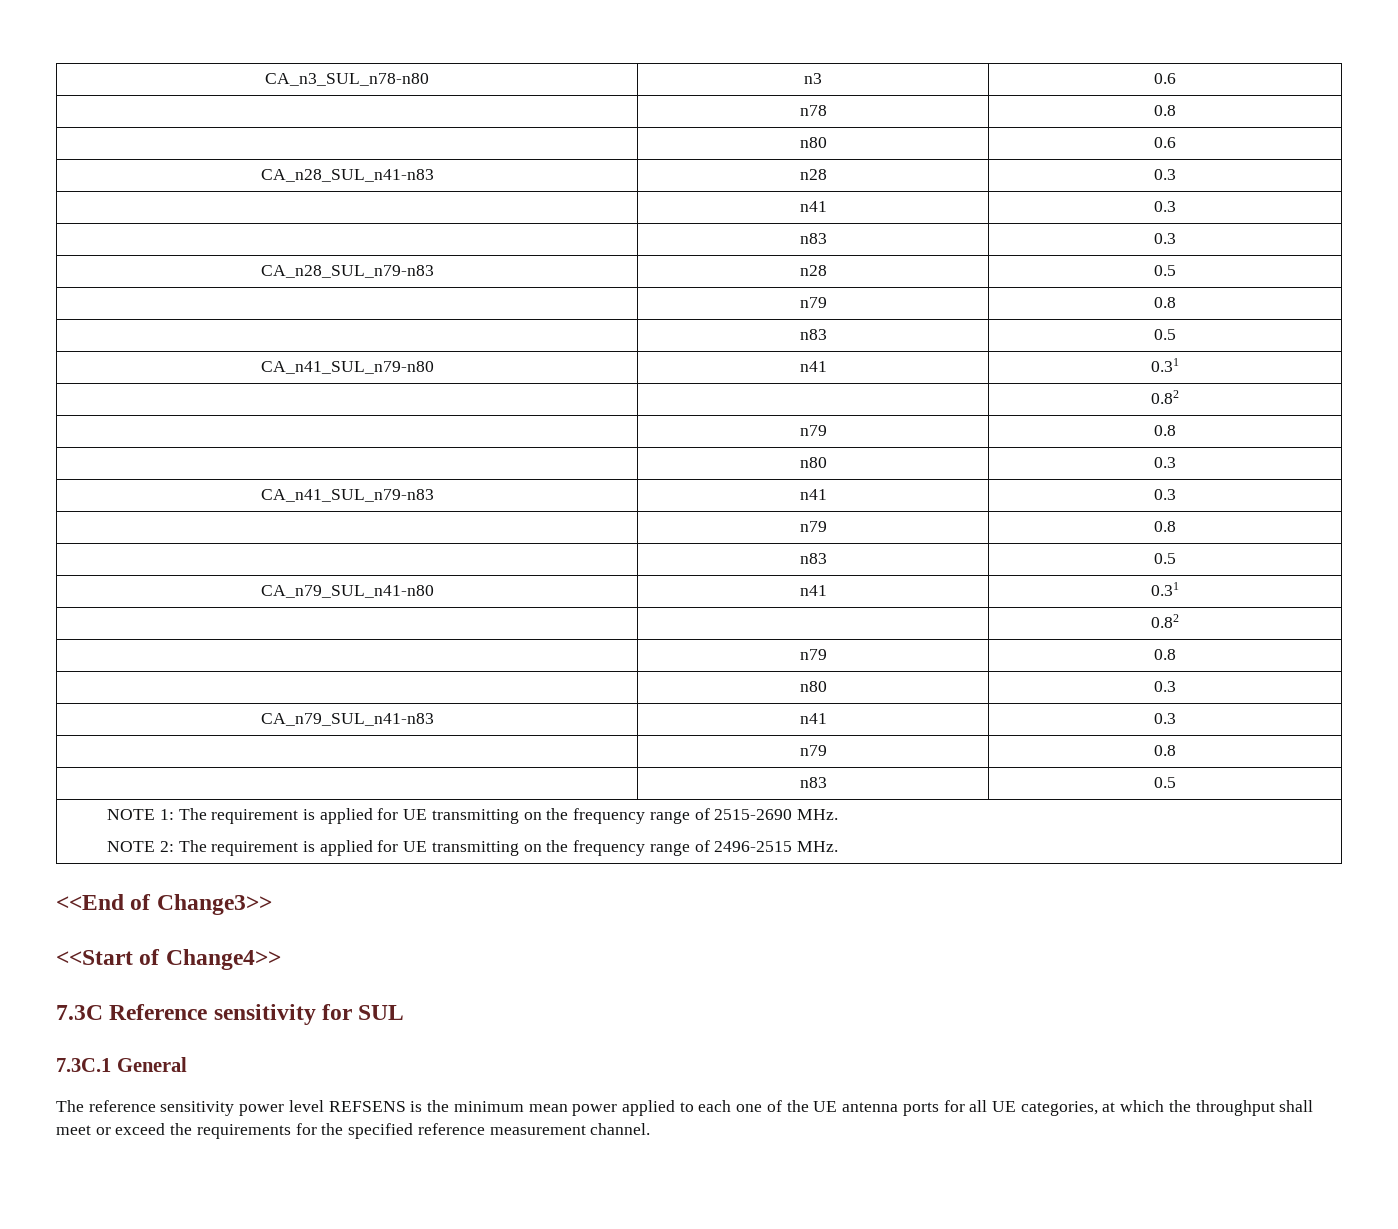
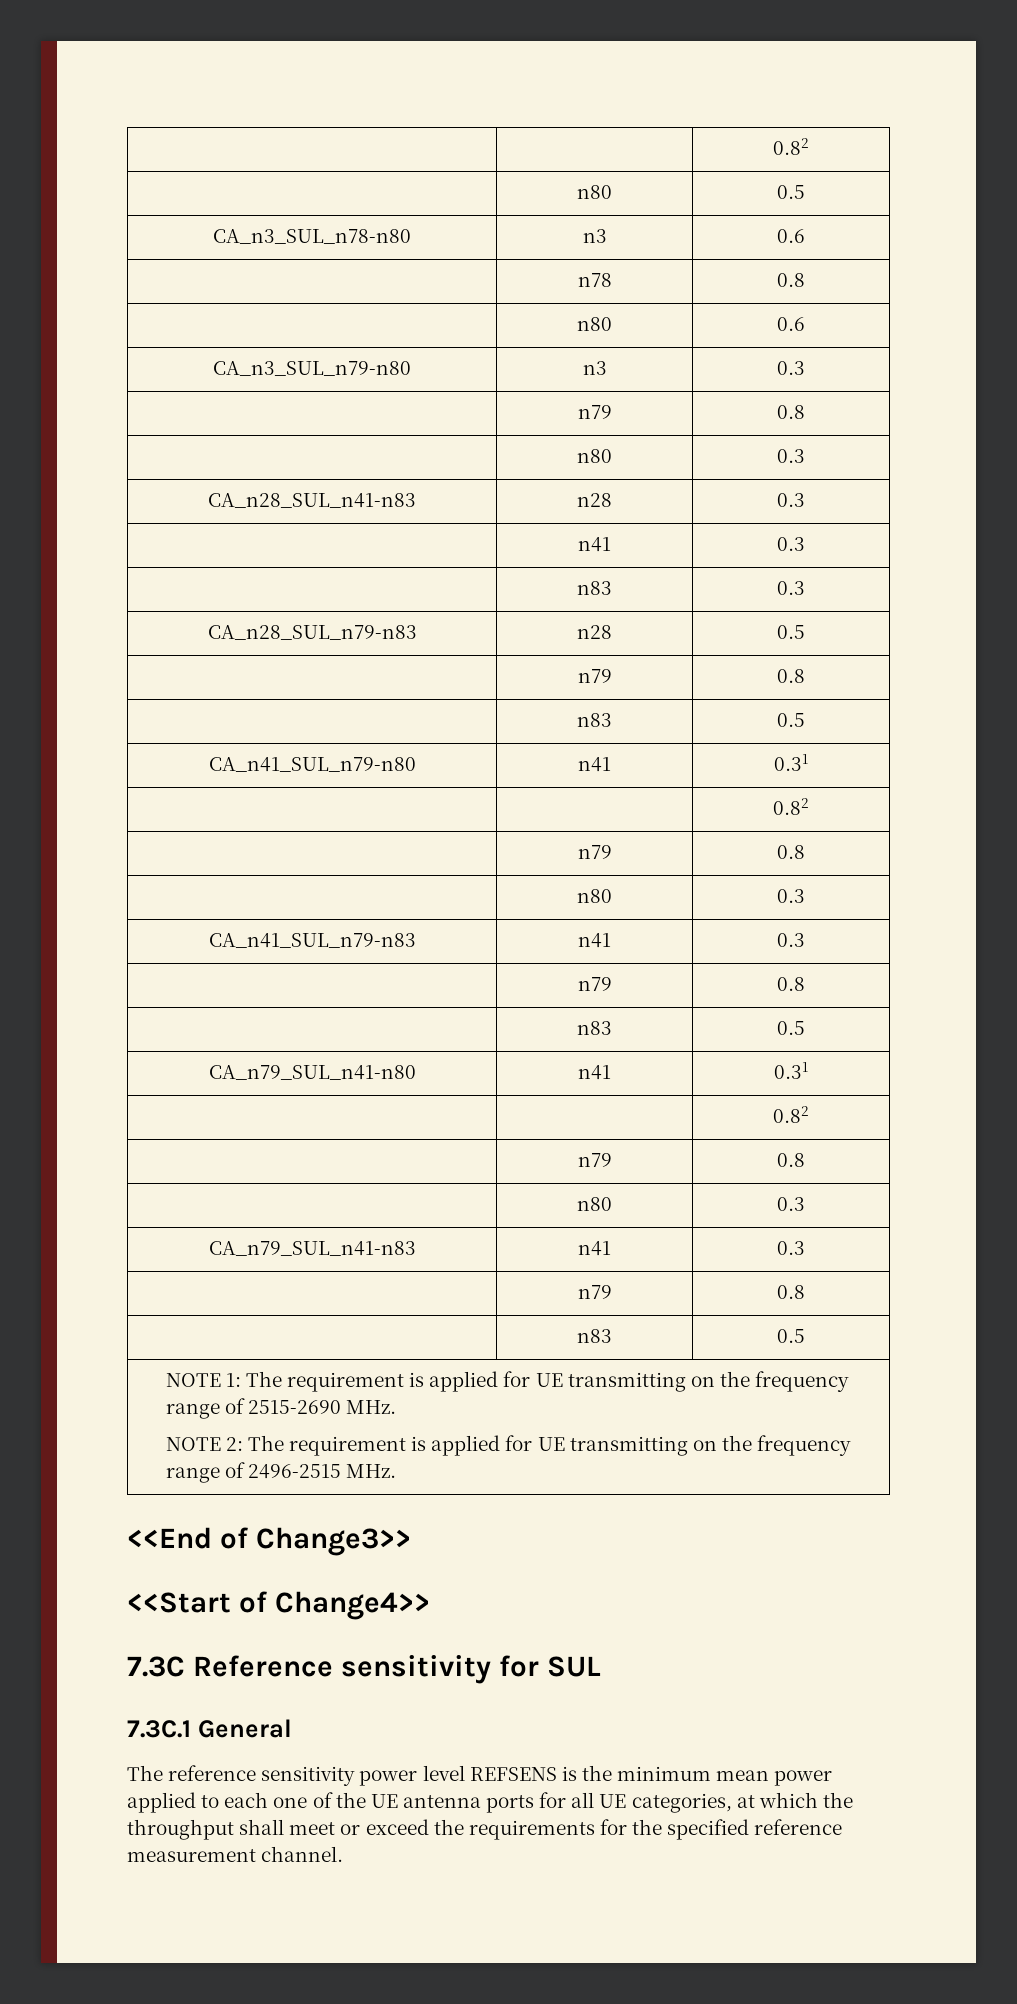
(265, 79) none -> [773,138,809,155] [577,185,612,199] [777,185,805,199] | | 0.82 // | n80 | 0.5 //
(1176, 142) none -> [213,361,411,376] [582,361,607,375] [777,361,805,375] [577,405,612,419] [777,405,805,419] [577,449,612,463] [777,449,805,463] // CA_n3_SUL_n79-n80 | n3 | 0.3 // | n79 | 0.8 // | n80 | 0.3

